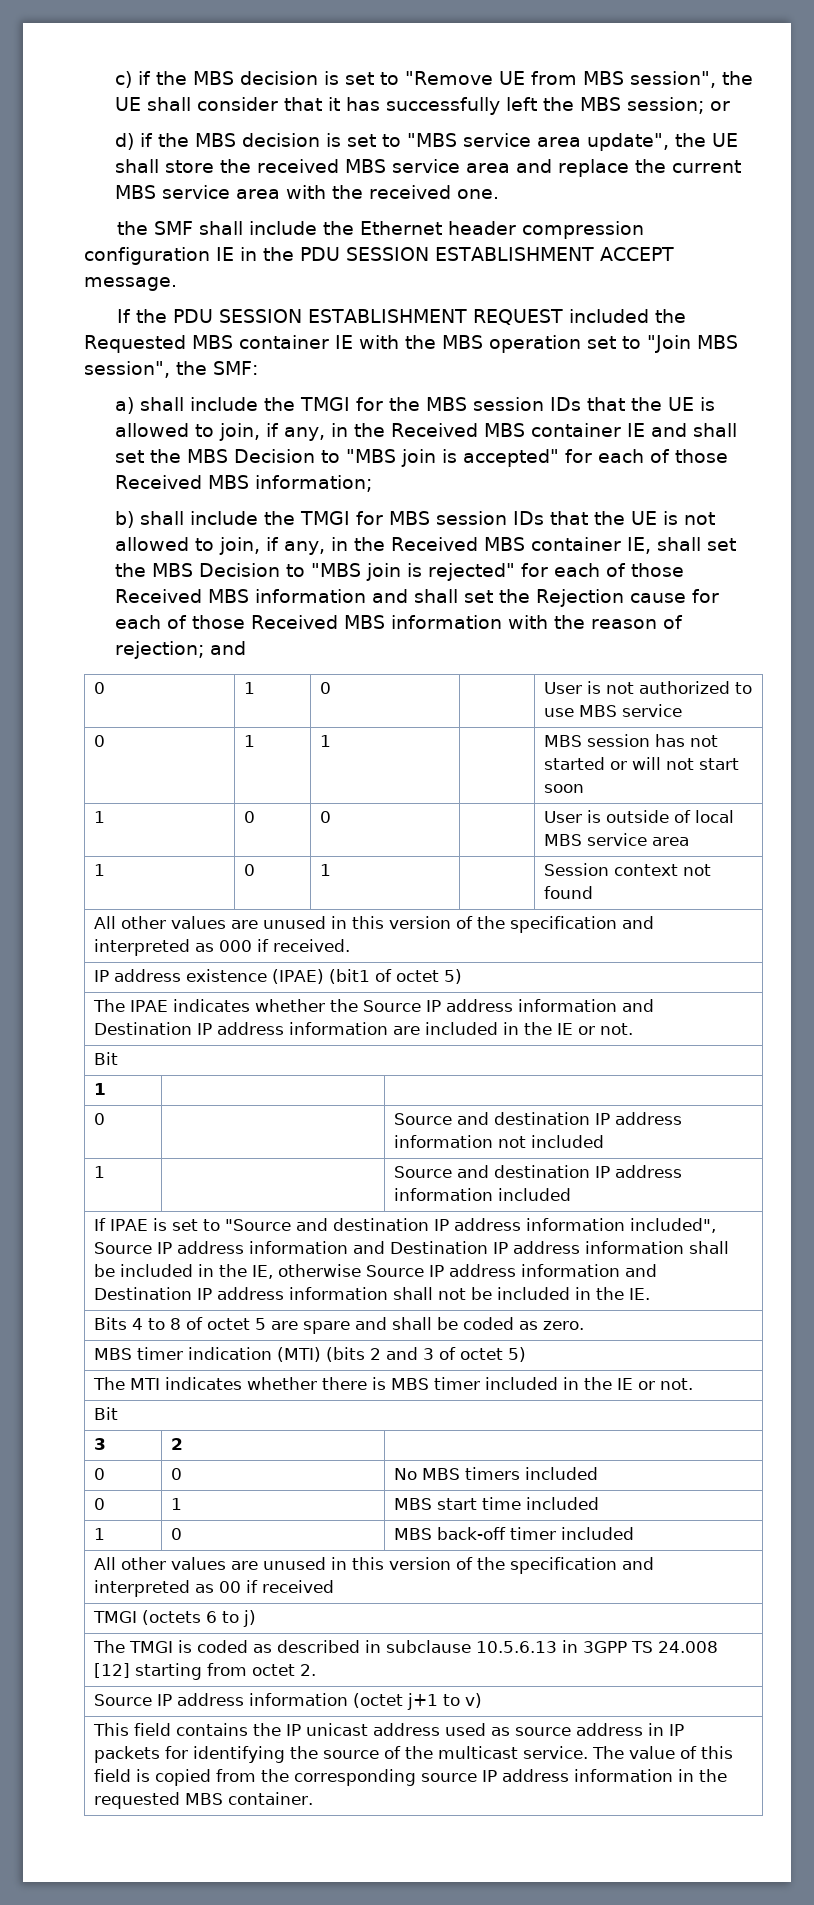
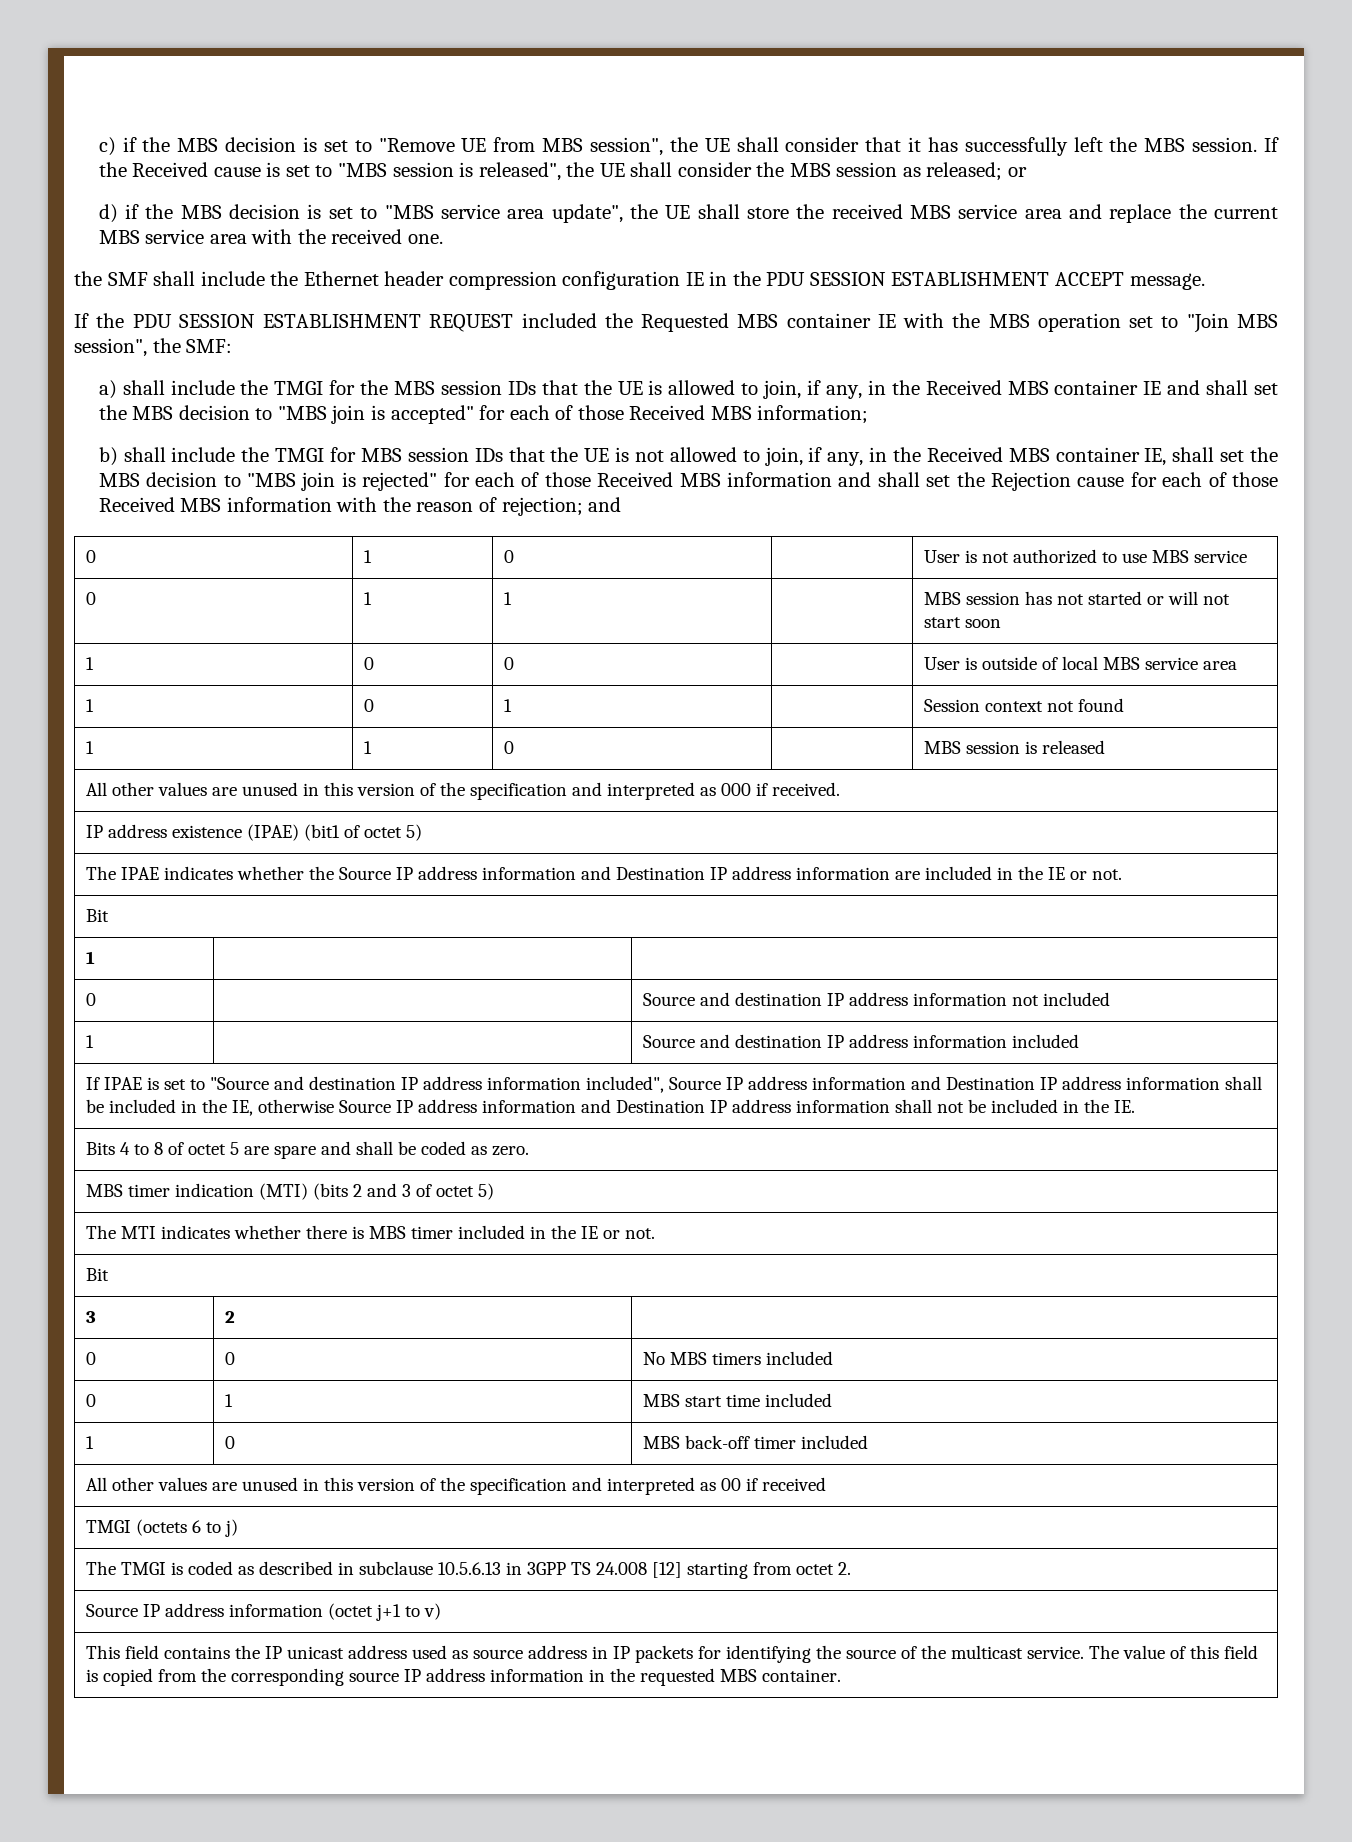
[627,97,705,114] session; -> [1192,137,1279,152] [98,162,1003,181] session. If the Received cause is set to "MBS session is released", the UE shall consider the MBS session as released;
[234,449,316,463] Decision -> [178,405,250,420] decision
[199,563,281,577] Decision -> [146,472,218,487] decision
(593, 892) none -> [86,741,95,754] [364,741,373,754] [504,741,515,754] [924,740,1106,754] // 1 | 1 | 0 | | MBS session is released

